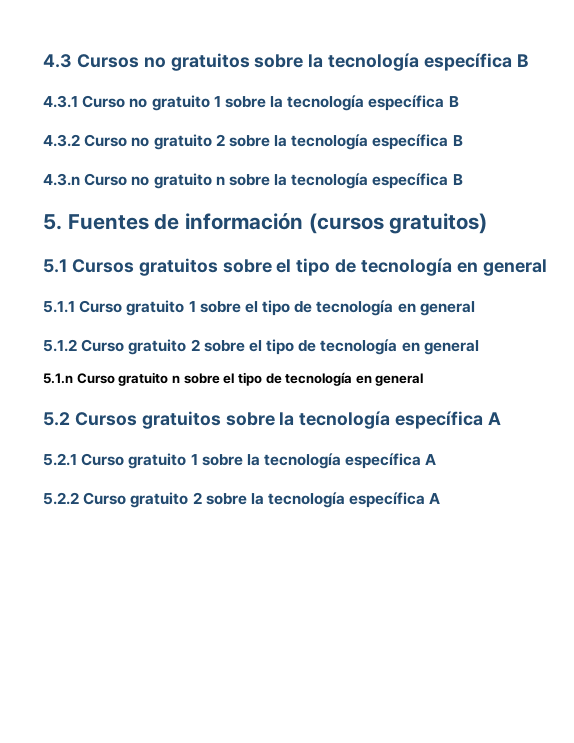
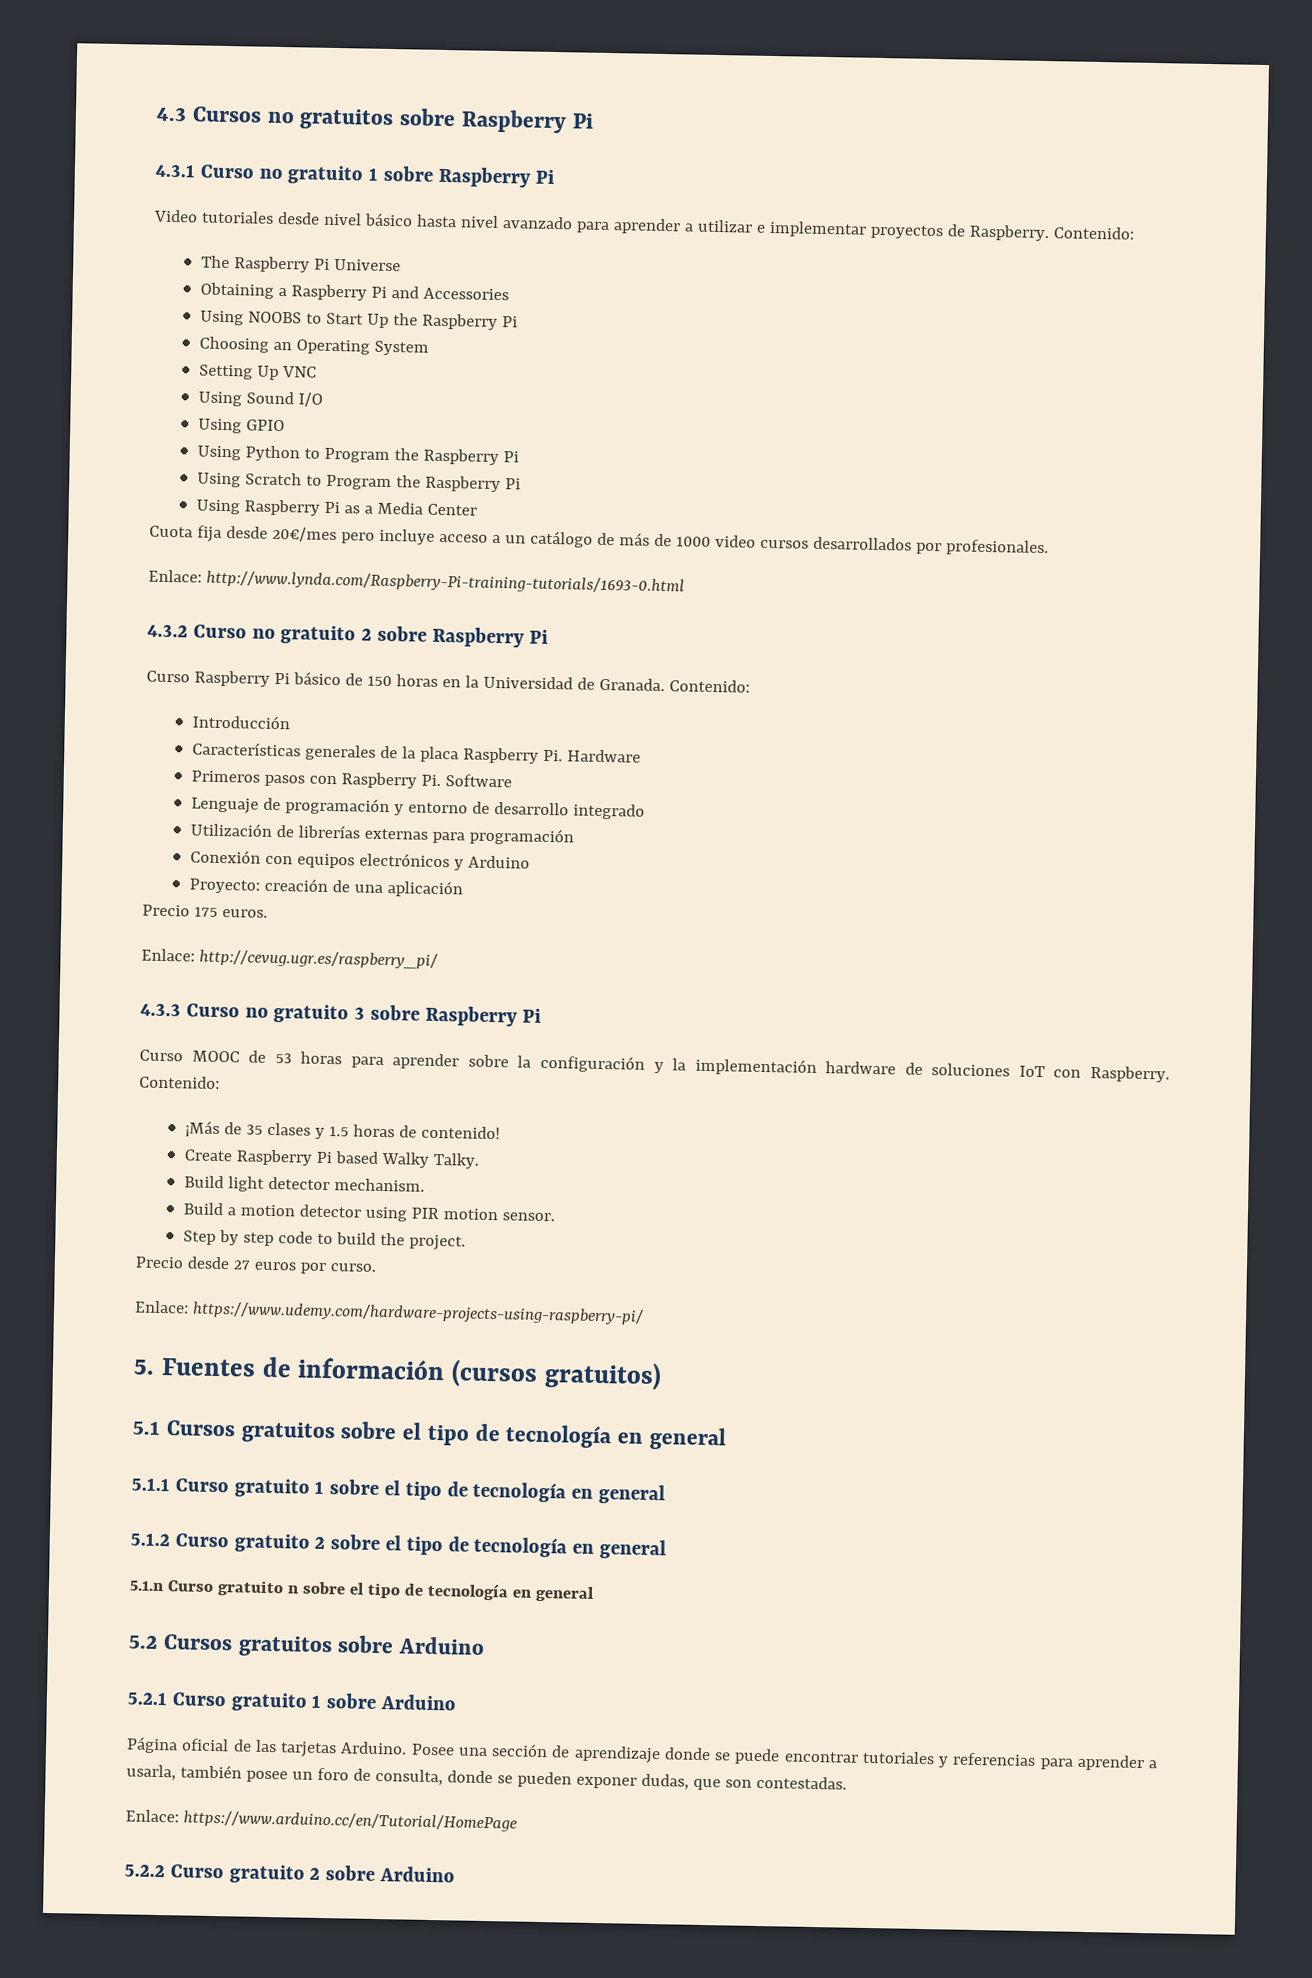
[308,53,528,71] la tecnología específica B -> [460,109,594,134] Raspberry Pi
[270,95,459,111] la tecnología específica B -> [437,166,554,188] [153,209,1135,242] [200,255,401,273] [199,282,509,301] [199,310,518,330] [198,336,429,356] [198,364,317,380] [197,391,323,407] [197,418,285,434] [196,445,519,466] [196,472,521,493] [195,499,477,516] [149,525,1049,557] [148,569,685,595] Raspberry Pi // Video tutoriales desde nivel básico hasta nivel avanzado para aprender a utilizar e implementar proyectos de Raspberry. Contenido: // The Raspberry Pi Universe // Obtaining a Raspberry Pi and Accessories // Using NOOBS to Start Up the Raspberry Pi // Choosing an Operating System // Setting Up VNC // Using Sound I/O // Using GPIO // Using Python to Program the Raspberry Pi // Using Scratch to Program the Raspberry Pi // Using Raspberry Pi as a Media Center // Cuota fija desde 20€/mes pero incluye acceso a un catálogo de más de 1000 video cursos desarrollados por profesionales. // Enlace: http://www.lynda.com/Raspberry-Pi-training-tutorials/1693-0.html
[274,134,463,150] [43,173,463,189] la tecnología específica B // 4.3.n Curso no gratuito n sobre la tecnología específica B -> [431,626,548,648] [146,670,750,693] [191,714,290,730] [191,741,641,764] [190,770,512,789] [190,797,645,820] [189,822,574,846] [189,849,530,871] [188,877,463,898] [142,904,268,918] [141,948,438,969] [140,1003,541,1027] [139,1049,1170,1083] [139,1075,220,1090] [184,1120,501,1140] [183,1149,479,1169] [183,1175,425,1192] [182,1202,555,1222] [182,1230,466,1251] [135,1256,376,1274] [134,1300,644,1326] Raspberry Pi // Curso Raspberry Pi básico de 150 horas en la Universidad de Granada. Contenido: // Introducción // Características generales de la placa Raspberry Pi. Hardware // Primeros pasos con Raspberry Pi. Software // Lenguaje de programación y entorno de desarrollo integrado // Utilización de librerías externas para programación // Conexión con equipos electrónicos y Arduino // Proyecto: creación de una aplicación // Precio 175 euros. // Enlace: http://cevug.ugr.es/raspberry_pi/ // 4.3.3 Curso no gratuito 3 sobre Raspberry Pi // Curso MOOC de 53 horas para aprender sobre la configuración y la implementación hardware de soluciones IoT con Raspberry. Contenido: // ¡Más de 35 clases y 1.5 horas de contenido! // Create Raspberry Pi based Walky Talky. // Build light detector mechanism. // Build a motion detector using PIR motion sensor. // Step by step code to build the project. // Precio desde 27 euros por curso. // Enlace: https://www.udemy.com/hardware-projects-using-raspberry-pi/
[279,411,502,429] la tecnología específica A -> [398,1636,485,1655] Arduino
[246,453,437,469] la tecnología específica A -> [380,1694,458,1711] [126,1736,1157,1772] [126,1764,847,1791] [125,1809,517,1832] Arduino // Página oficial de las tarjetas Arduino. Posee una sección de aprendizaje donde se puede encontrar tutoriales y referencias para aprender a usarla, también posee un foro de consulta, donde se pueden exponer dudas, que son contestadas. // Enlace: https://www.arduino.cc/en/Tutorial/HomePage
[250,492,441,508] la tecnología específica A -> [379,1866,456,1883] Arduino

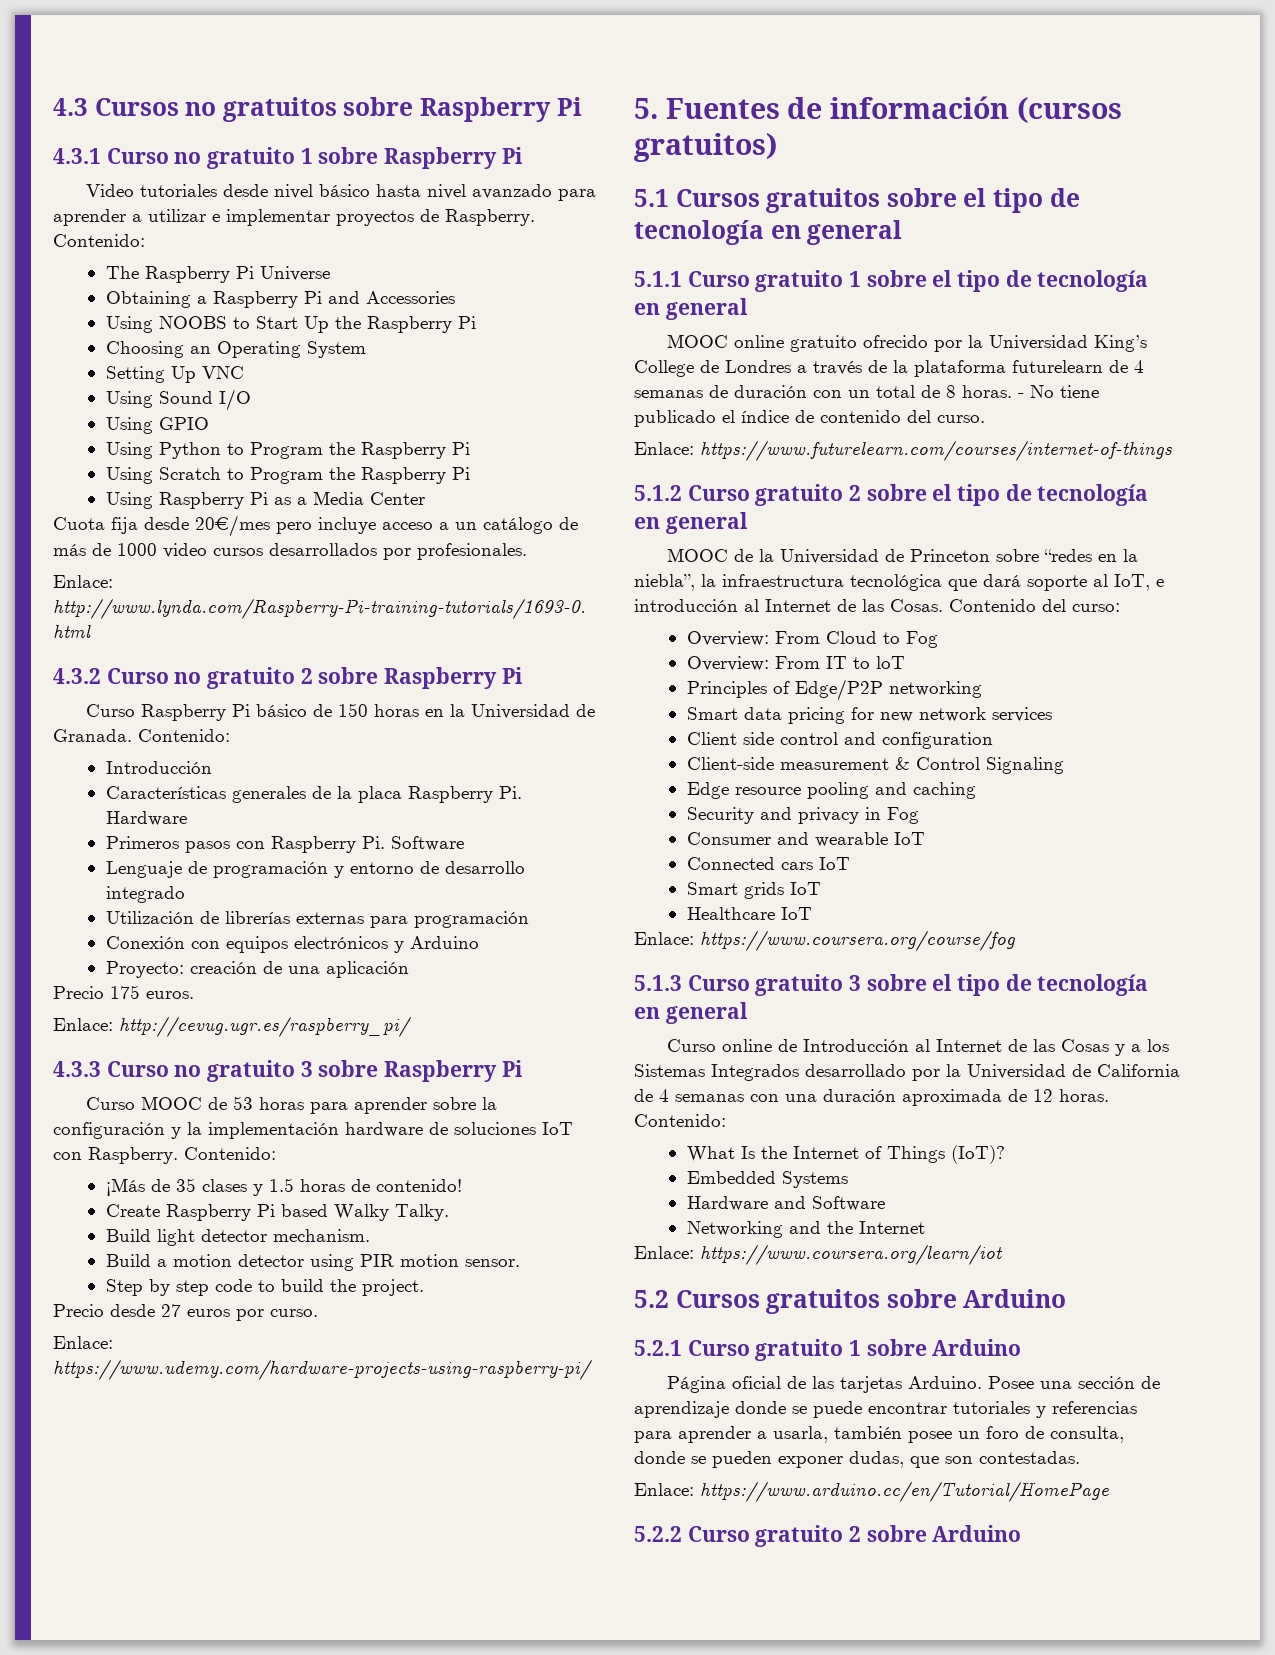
(666, 1494) none -> [667,334,1148,352] [634,360,1144,377] [634,385,1099,398] [634,410,985,427] [634,440,1172,461] // MOOC online gratuito ofrecido por la Universidad King’s College de Londres a través de la plataforma futurelearn de 4 semanas de duración con un total de 8 horas. - No tiene publicado el índice de contenido del curso. // Enlace: https://www.futurelearn.com/courses/internet-of-things
[129,1580,595,1602] 5.1.n Curso gratuito n sobre el tipo de tecnología en general -> [667,548,1139,564] [634,574,1164,591] [634,599,1120,612] [686,631,938,648] [686,656,905,671] [686,679,982,701] [686,707,1052,724] [686,732,993,749] [686,757,1064,774] [686,782,976,799] [686,807,919,824] [686,832,925,847] [686,857,850,870] [686,882,821,899] [686,907,812,920] [634,930,1016,951] [634,974,1149,996] [634,1002,748,1024] [667,1039,1170,1056] [634,1064,1180,1081] [634,1089,1109,1106] [634,1114,726,1127] [686,1145,1005,1164] [686,1171,848,1188] [686,1196,885,1211] [686,1221,925,1238] [634,1244,1003,1265] MOOC de la Universidad de Princeton sobre “redes en la niebla”, la infraestructura tecnológica que dará soporte al IoT, e introducción al Internet de las Cosas. Contenido del curso: // Overview: From Cloud to Fog // Overview: From IT to loT // Principles of Edge/P2P networking // Smart data pricing for new network services // Client side control and configuration // Client-side measurement & Control Signaling // Edge resource pooling and caching // Security and privacy in Fog // Consumer and wearable IoT // Connected cars IoT // Smart grids IoT // Healthcare IoT // Enlace: https://www.coursera.org/course/fog // 5.1.3 Curso gratuito 3 sobre el tipo de tecnología en general // Curso online de Introducción al Internet de las Cosas y a los Sistemas Integrados desarrollado por la Universidad de California de 4 semanas con una duración aproximada de 12 horas. Contenido: // What Is the Internet of Things (IoT)? // Embedded Systems // Hardware and Software // Networking and the Internet // Enlace: https://www.coursera.org/learn/iot

